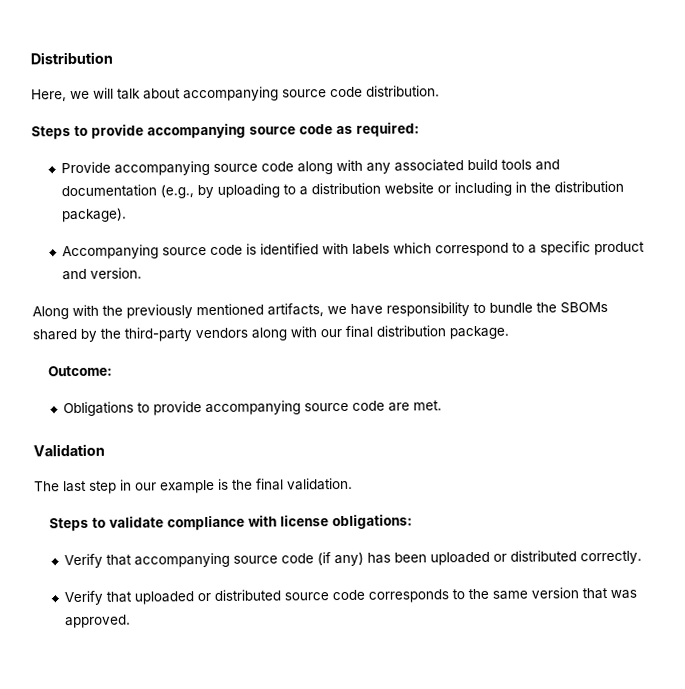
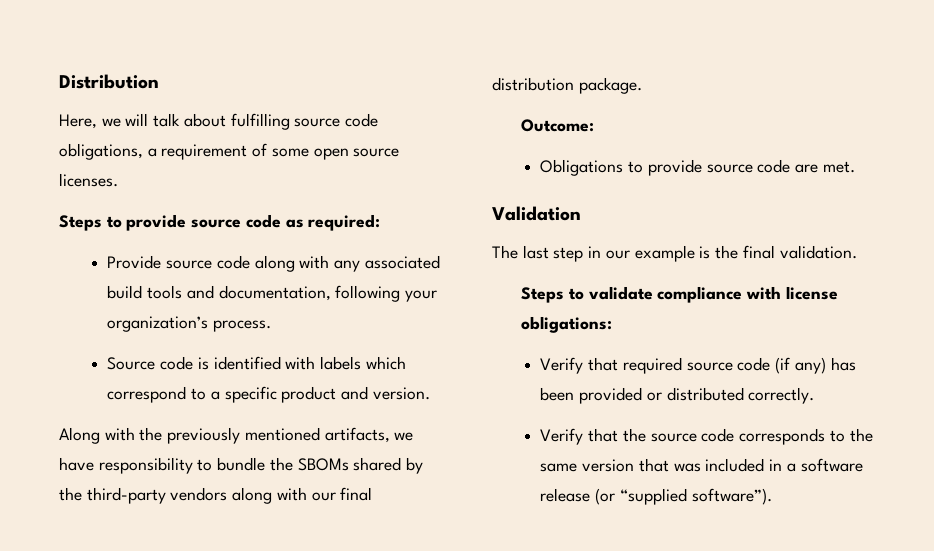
[183,85,440,102] accompanying source code distribution. -> [230,113,379,130] [59,143,400,160] [59,173,118,187] fulfilling source code obligations, a requirement of some open source licenses.
[147,123,246,139] accompanying -> (187, 222) none
[113,160,210,176] accompanying -> (162, 262) none
[60,180,624,199] [60,207,127,223] [61,244,207,260] documentation (e.g., by uploading to a distribution website or including in the distribution package). // Accompanying source -> [218,285,438,302] [107,316,272,332] [107,357,156,370] documentation, following your organization’s process. // Source
[204,400,301,416] accompanying -> (702, 167) none
[133,552,230,568] accompanying -> [622,357,682,374] required
[429,551,490,566] uploaded -> [579,387,643,404] provided
[133,589,281,605] uploaded or distributed -> [622,428,646,442] the
[64,614,131,629] approved. -> [705,458,863,472] [540,488,772,505] included in a software release (or “supplied software”).

